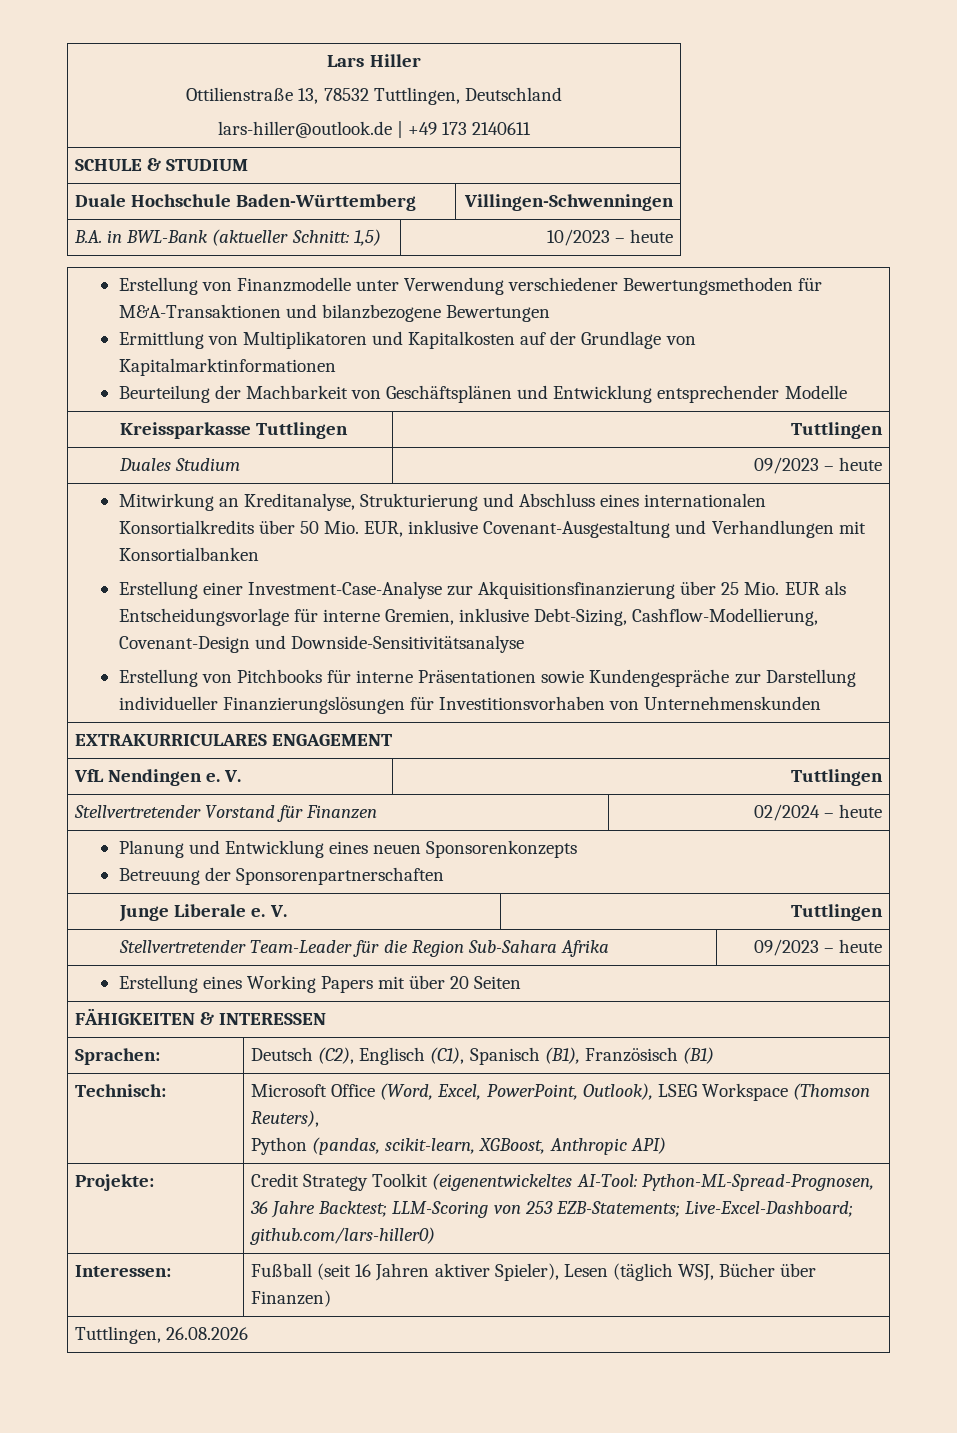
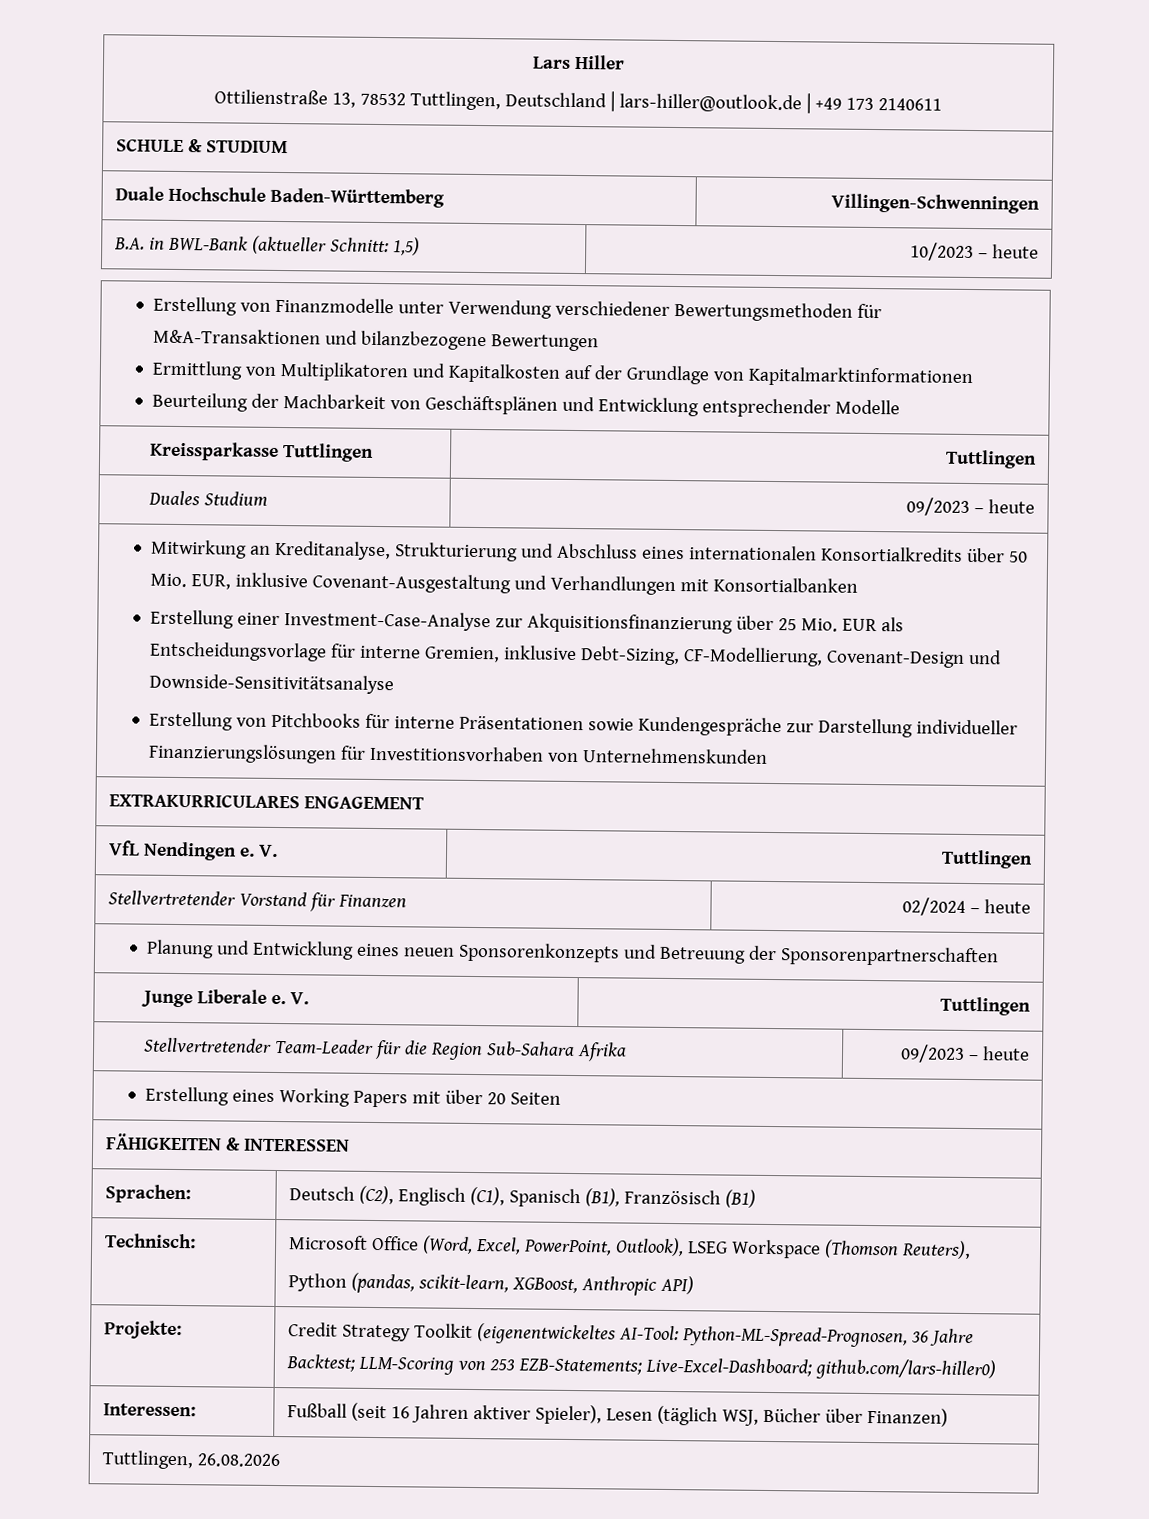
(562, 94) // -> [610,91,615,112] |
[632,608,819,626] Cashflow-Modellierung, -> [683,647,824,667] CF-Modellierung,
(578, 849) // -> [623,944,658,959] und

